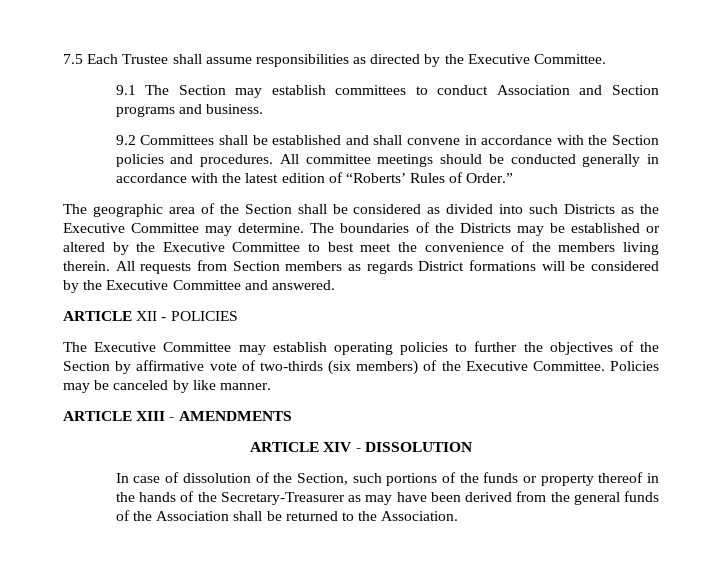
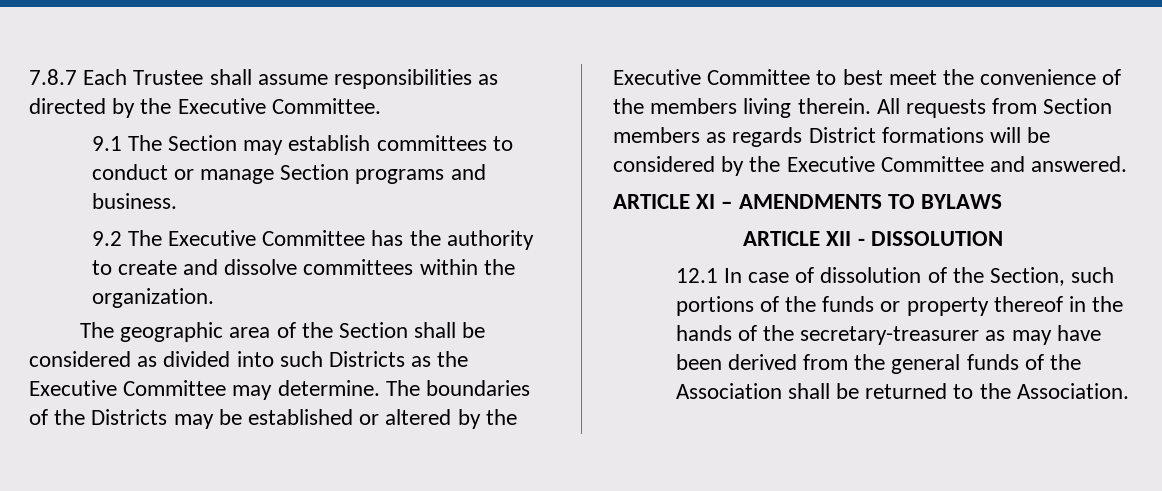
[63,54,83,64] 7.5 -> [29,69,77,85] 7.8.7
[496,85,603,95] Association and -> [173,169,275,184] or manage
[140,135,659,145] [115,154,659,167] [115,172,514,183] Committees shall be established and shall convene in accordance with the Section policies and procedures. All committee meetings should be conducted generally in accordance with the latest edition of “Roberts’ Rules of Order.” -> [127,230,534,250] [91,259,515,275] [91,288,214,308] The Executive Committee has the authority to create and dissolve committees within the organization.
[136,311,238,321] [63,341,659,355] [63,360,659,375] [63,380,271,393] [63,411,292,421] [250,442,353,452] XII - POLICIES // The Executive Committee may establish operating policies to further the objectives of the Section by affirmative vote of two-thirds (six members) of the Executive Committee. Policies may be canceled by like manner. // ARTICLE XIII - AMENDMENTS // ARTICLE XIV -> [696,194,1003,209] [743,231,852,246] XI – AMENDMENTS TO BYLAWS // ARTICLE XII
(472, 447) none -> [675,268,718,283] 12.1
[220,492,345,505] Secretary-Treasurer -> [800,326,980,345] secretary-treasurer

